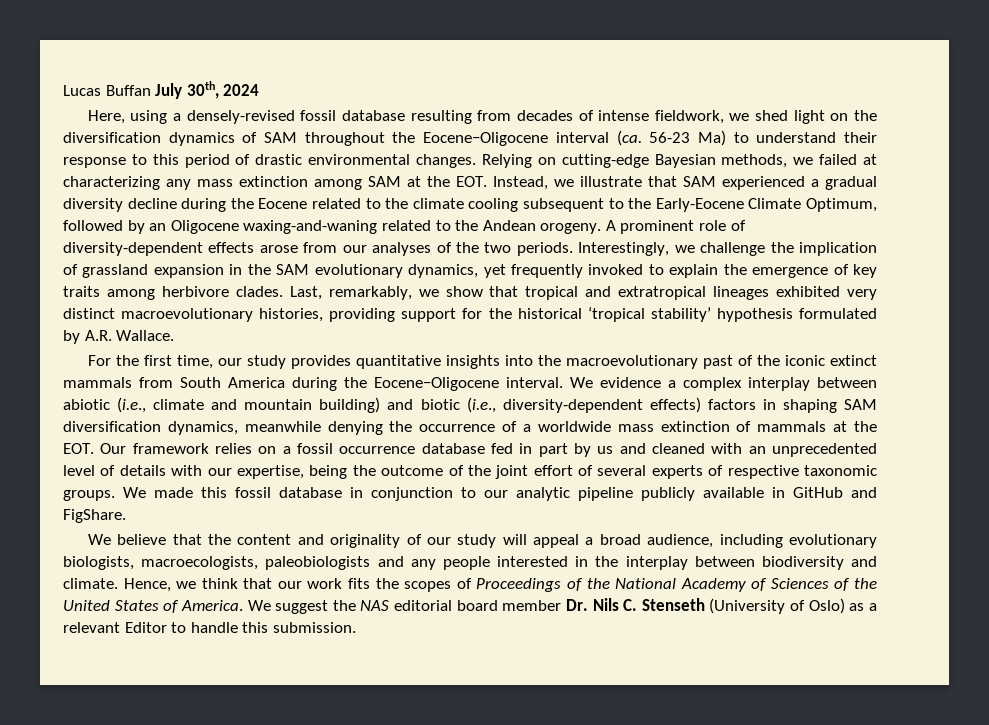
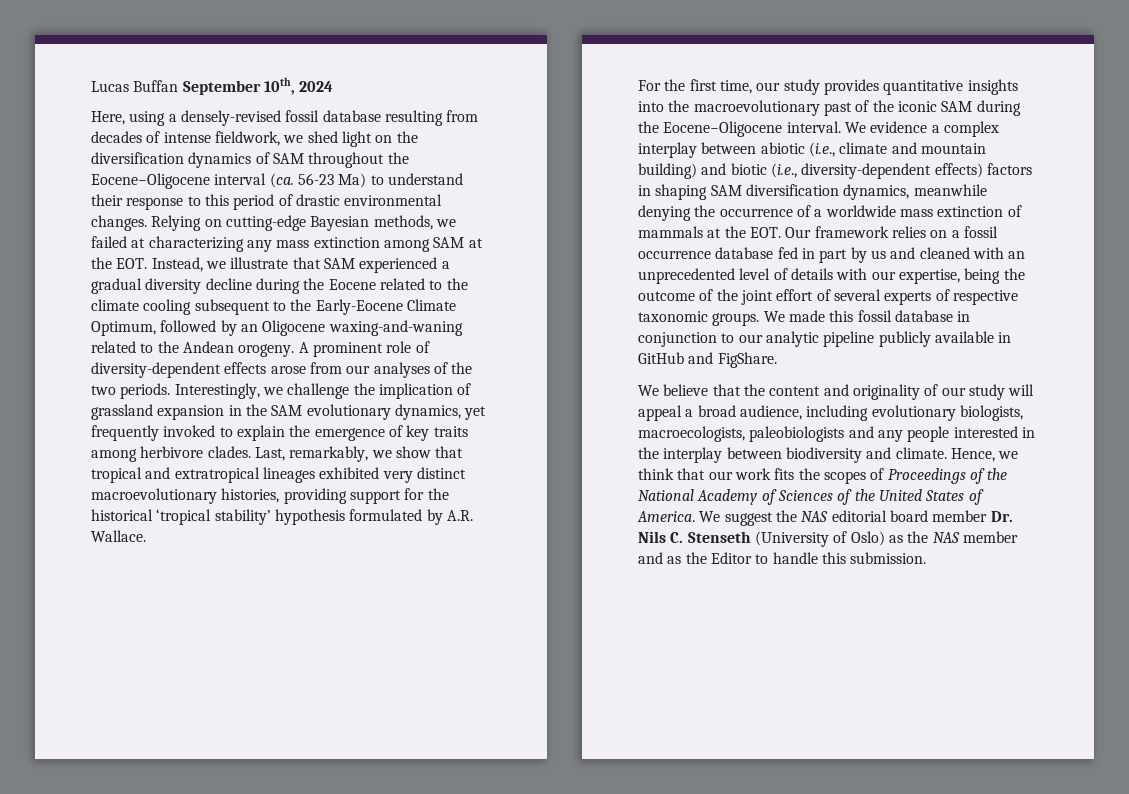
[155,81,219,99] July 30th, -> [182,77,295,95] September 10th,
[830,355,877,366] [63,377,285,388] extinct mammals from South America -> [941,101,973,112] SAM
[869,603,878,611] [63,622,120,633] a relevant -> [907,531,1018,543] [638,552,707,564] the NAS member and as the

